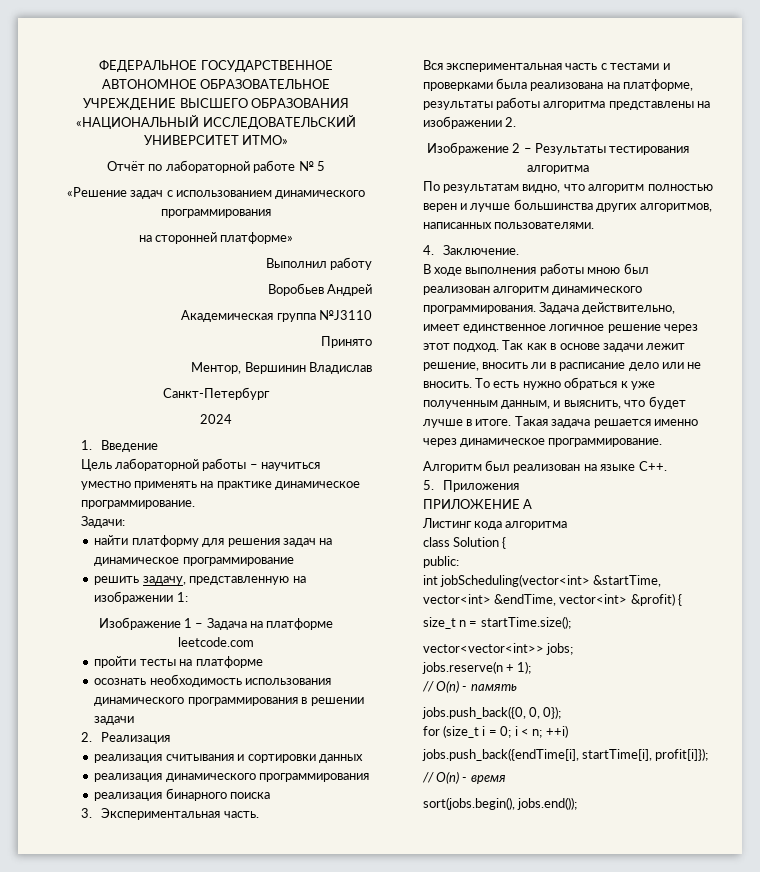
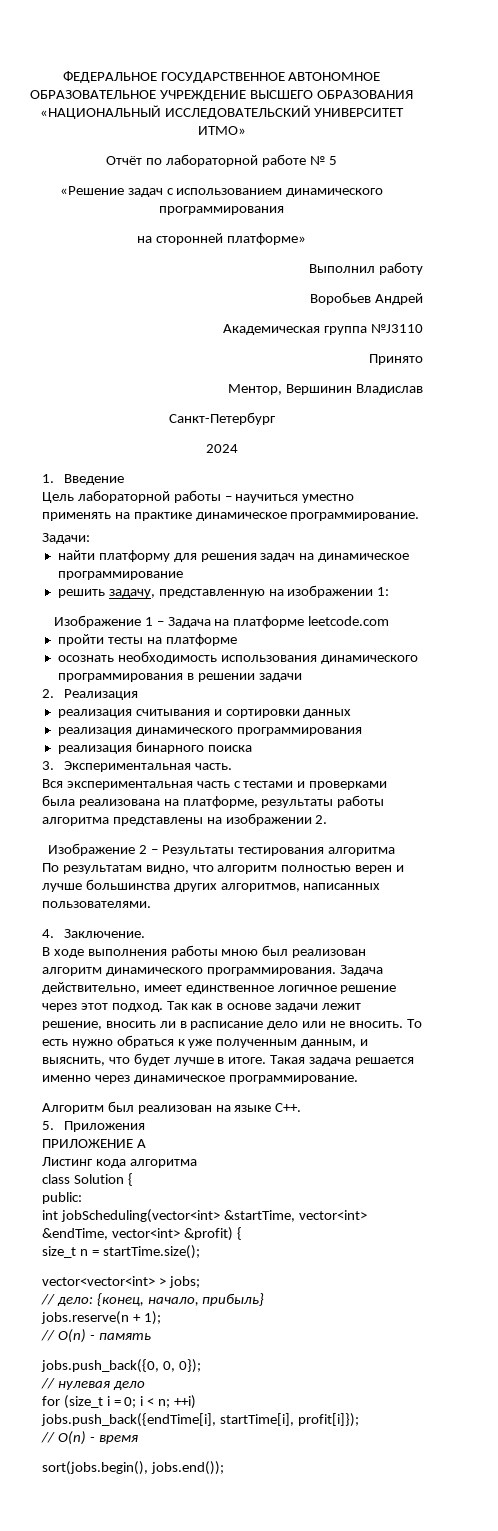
[422,643,544,653] vector<vector<int>> -> [41,1276,166,1286] vector<vector<int> >
(574, 649) none -> [40,1293,265,1306] // // дело: {конец, начало, прибыль}
(562, 712) none -> [40,1378,145,1390] // // нулевая дело

